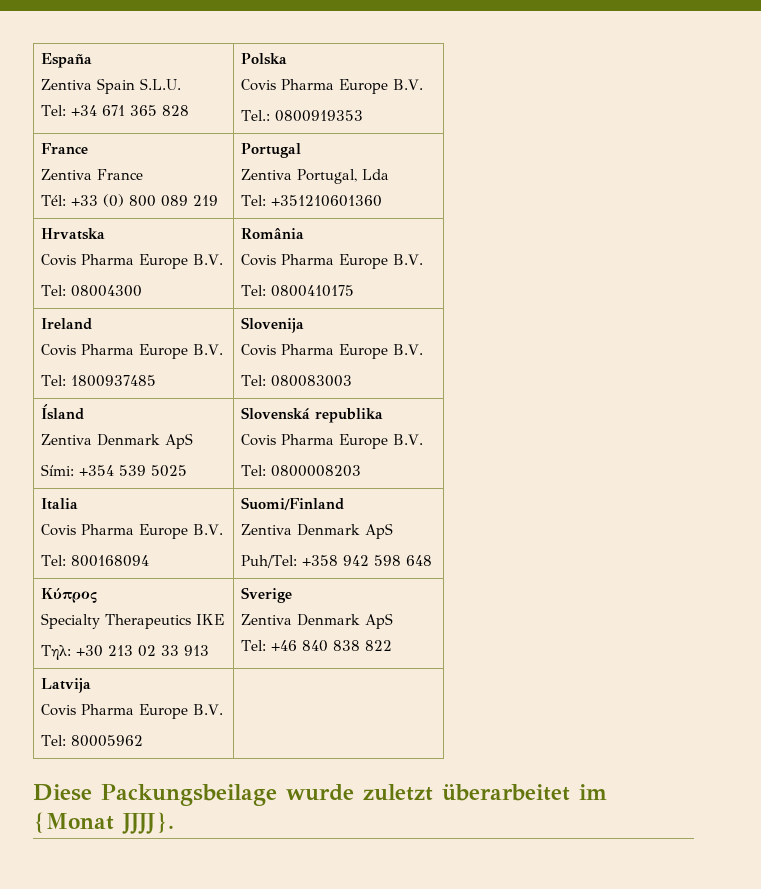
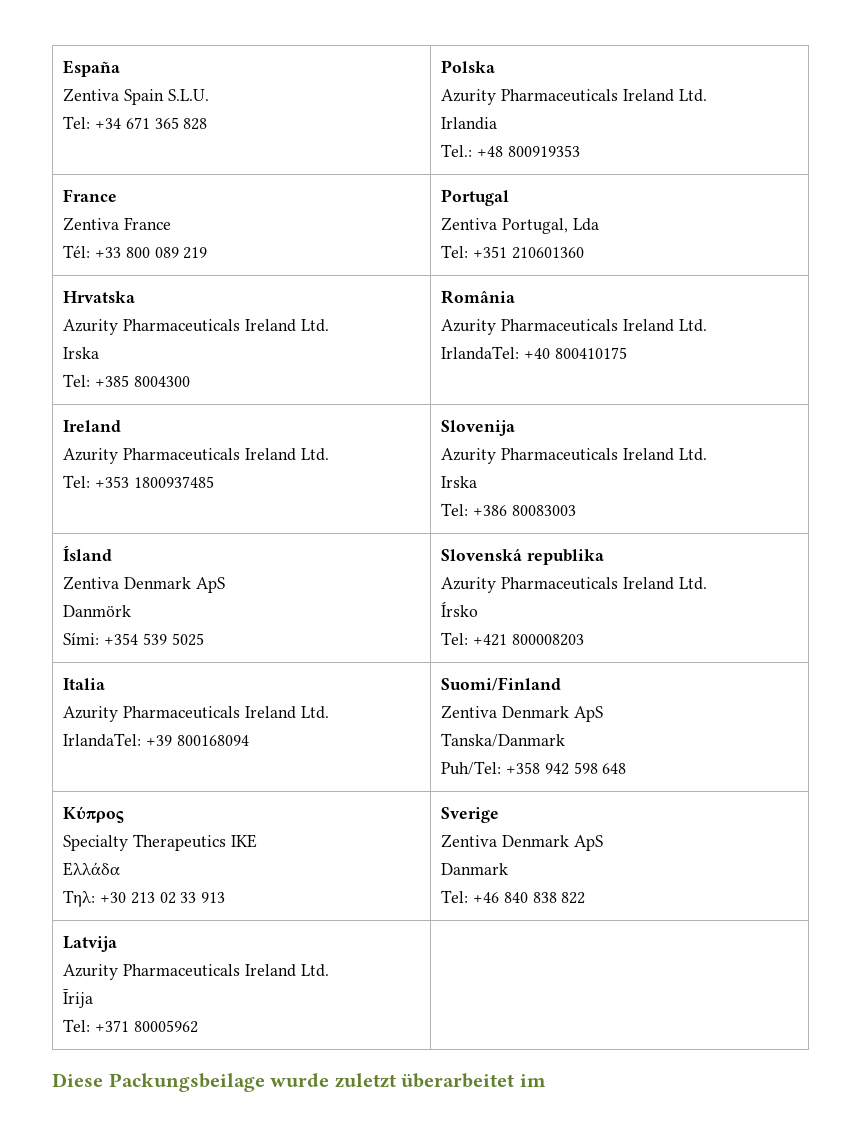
[241,79,424,94] Covis Pharma Europe B.V. -> [441,89,707,105] [441,117,498,130] Azurity Pharmaceuticals Ireland Ltd. // Irlandia
[275,110,364,122] 0800919353 -> [477,145,580,157] +48 800919353
[103,194,125,207] (0) -> (122, 252) none
[271,195,383,207] +351210601360 -> [473,246,584,259] +351 210601360
[41,254,224,269] [41,285,143,297] Covis Pharma Europe B.V. // Tel: 08004300 -> [63,319,329,335] [63,347,100,359] [63,374,190,387] Azurity Pharmaceuticals Ireland Ltd. // Irska // Tel: +385 8004300
[241,254,424,269] [241,285,355,297] [41,318,93,330] [41,344,224,359] [41,375,67,386] Covis Pharma Europe B.V. // Tel: 0800410175 // Ireland // Covis Pharma Europe B.V. // Tel: -> [441,319,707,335] [441,346,627,360] [63,420,122,432] [63,448,329,464] [63,475,130,488] Azurity Pharmaceuticals Ireland Ltd. // IrlandaTel: +40 800410175 // Ireland // Azurity Pharmaceuticals Ireland Ltd. // Tel: +353
[241,344,424,359] [241,375,353,387] Covis Pharma Europe B.V. // Tel: 080083003 -> [441,448,707,464] [441,476,478,488] [441,503,576,516] Azurity Pharmaceuticals Ireland Ltd. // Irska // Tel: +386 80083003
(194, 441) none -> [63,605,132,617] // Danmörk
[241,434,424,449] [241,465,362,477] Covis Pharma Europe B.V. // Tel: 0800008203 -> [441,577,707,593] [441,601,479,617] [441,632,584,646] Azurity Pharmaceuticals Ireland Ltd. // Írsko // Tel: +421 800008203
[41,524,224,539] [41,555,67,566] Covis Pharma Europe B.V. // Tel: -> [63,706,329,722] [63,733,173,747] Azurity Pharmaceuticals Ireland Ltd. // IrlandaTel: +39
(394, 531) none -> [441,733,566,747] // Tanska/Danmark
(225, 619) none -> [63,862,121,876] // Ελλάδα
(394, 621) none -> [441,863,509,875] // Danmark
[41,704,224,719] [41,735,67,746] Covis Pharma Europe B.V. // Tel: -> [63,964,329,980] [63,989,94,1008] [63,1019,130,1032] Azurity Pharmaceuticals Ireland Ltd. // Īrija // Tel: +371
[33,812,174,834] {Monat JJJJ}. -> (546, 1080) none

